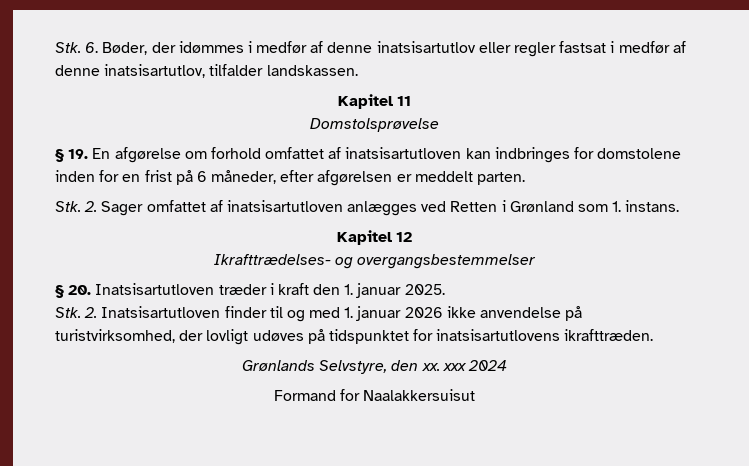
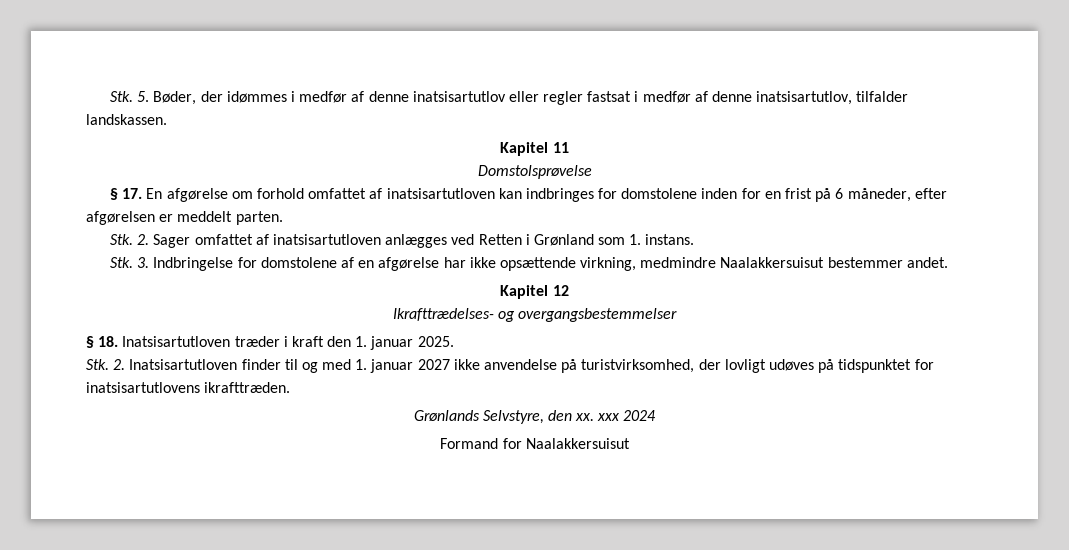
[55,42,99,53] Stk. 6. -> [110,91,150,102] Stk. 5.
[68,149,89,159] 19. -> [122,188,143,199] 17.
(680, 206) none -> [110,257,948,271] // Stk. 3. Indbringelse for domstolene af en afgørelse har ikke opsættende virkning, medmindre Naalakkersuisut bestemmer andet.
[68,285,92,295] 20. -> [98,336,119,347] 18.
[404,307,443,318] 2026 -> [417,359,450,370] 2027

